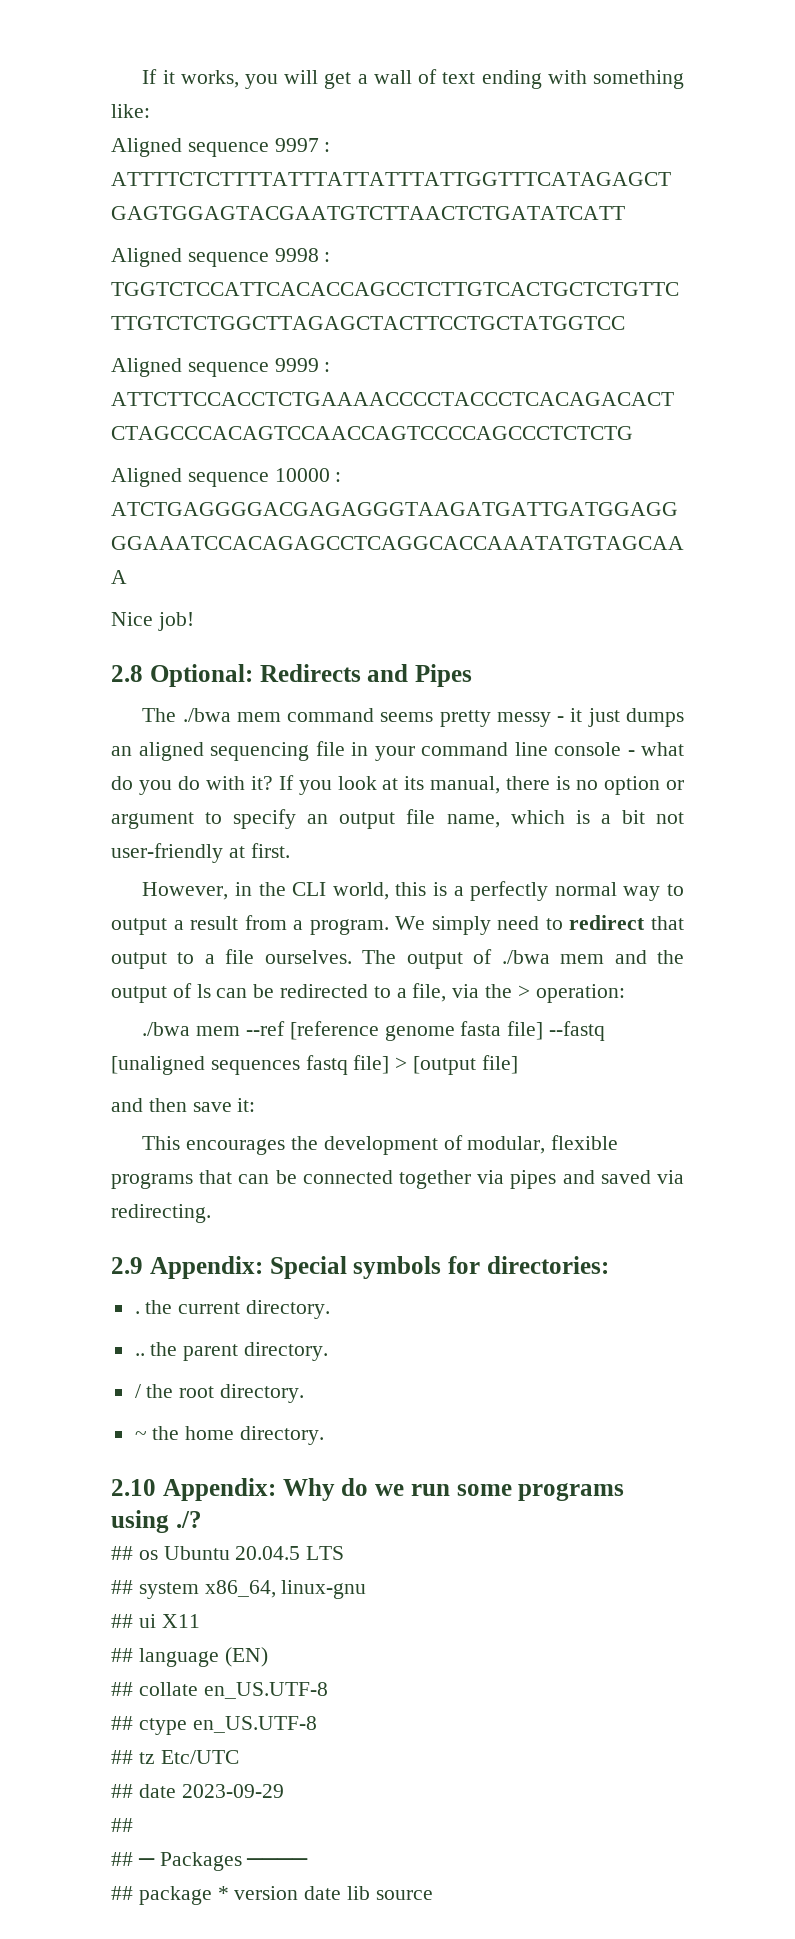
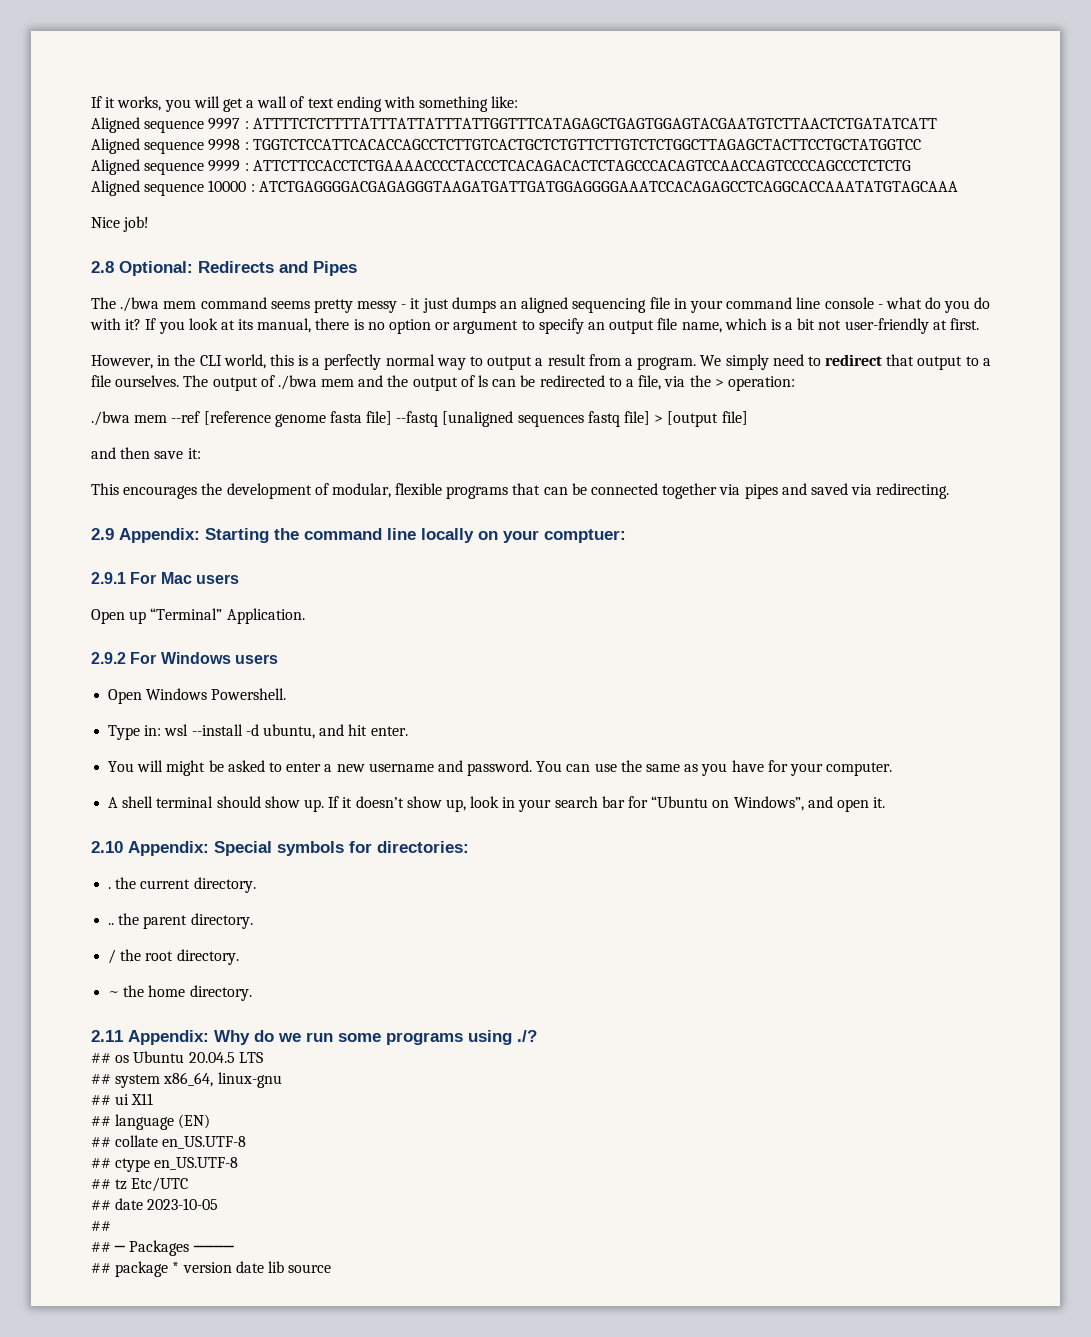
(263, 1267) none -> [205,528,626,543] [91,572,239,584] [91,608,305,624] [91,652,278,664] [108,688,287,704] [108,724,408,740] [108,760,893,776] [108,796,886,812] [91,841,209,856] Starting the command line locally on your comptuer: // 2.9.1 For Mac users // Open up “Terminal” Application. // 2.9.2 For Windows users // Open Windows Powershell. // Type in: wsl --install -d ubuntu, and hit enter. // You will might be asked to enter a new username and password. You can use the same as you have for your computer. // A shell terminal should show up. If it doesn’t show up, look in your search bar for “Ubuntu on Windows”, and open it. // 2.10 Appendix:
[111,1479,156,1496] 2.10 -> [91,1030,123,1042] 2.11
[181,1784,284,1798] 2023-09-29 -> [147,1198,219,1210] 2023-10-05

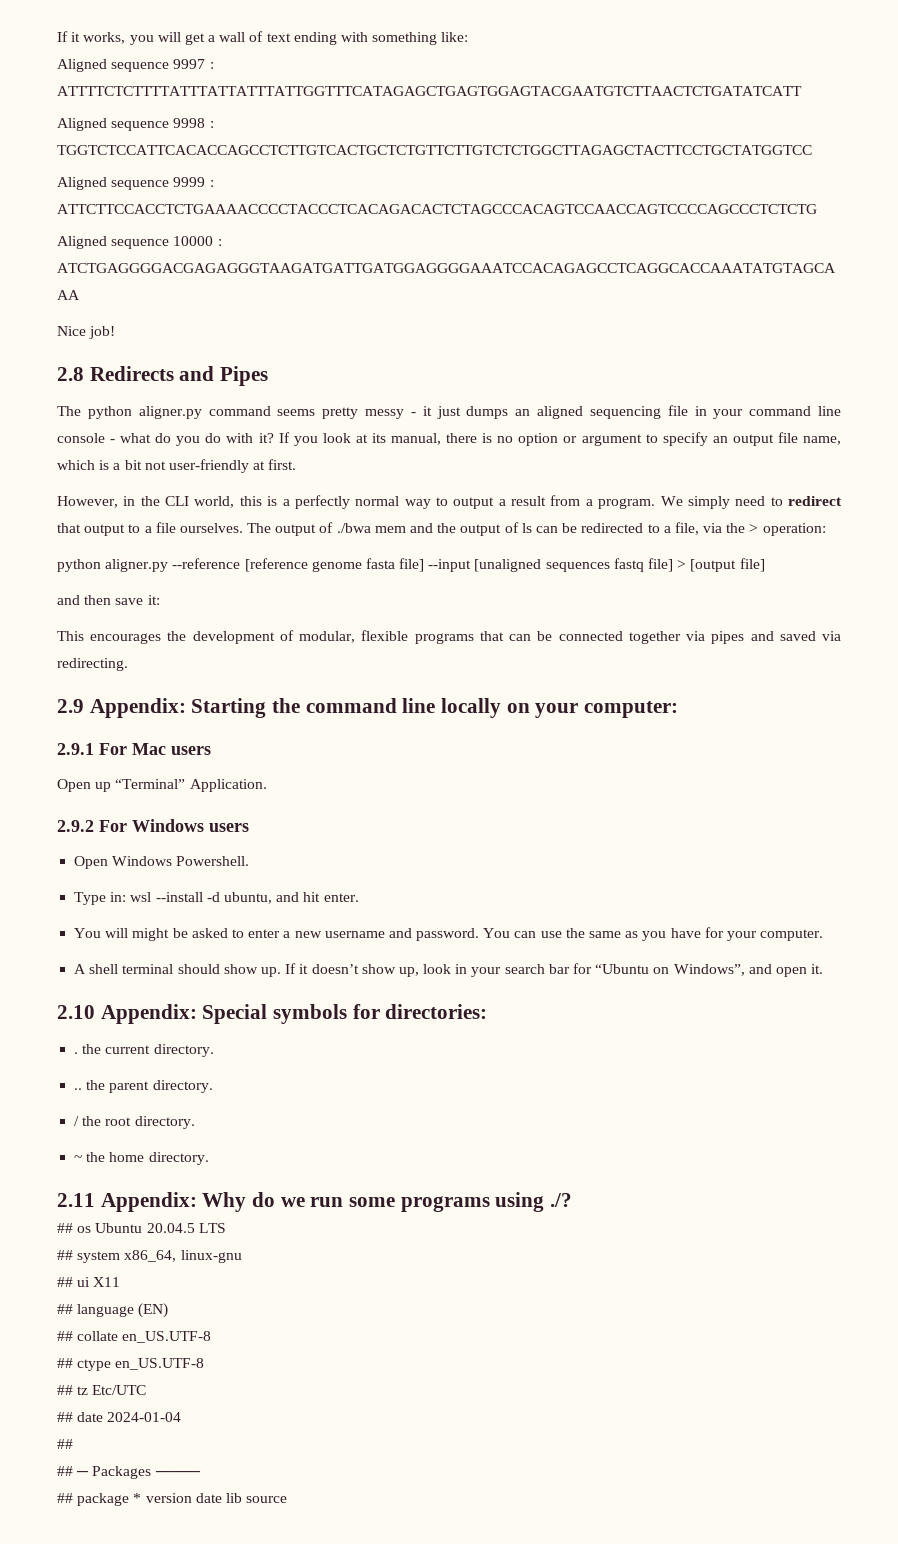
[119,261,193,276] Optional: -> (84, 374) none
[120,297,197,312] ./bwa mem -> [87,406,202,419] python aligner.py
[91,411,201,426] ./bwa mem --ref -> [57,558,241,572] python aligner.py --reference
[396,411,439,427] --fastq -> [428,559,472,572] --input
[544,529,626,543] comptuer: -> [584,701,679,718] computer:
[147,1198,219,1210] 2023-10-05 -> [107,1412,182,1422] 2024-01-04

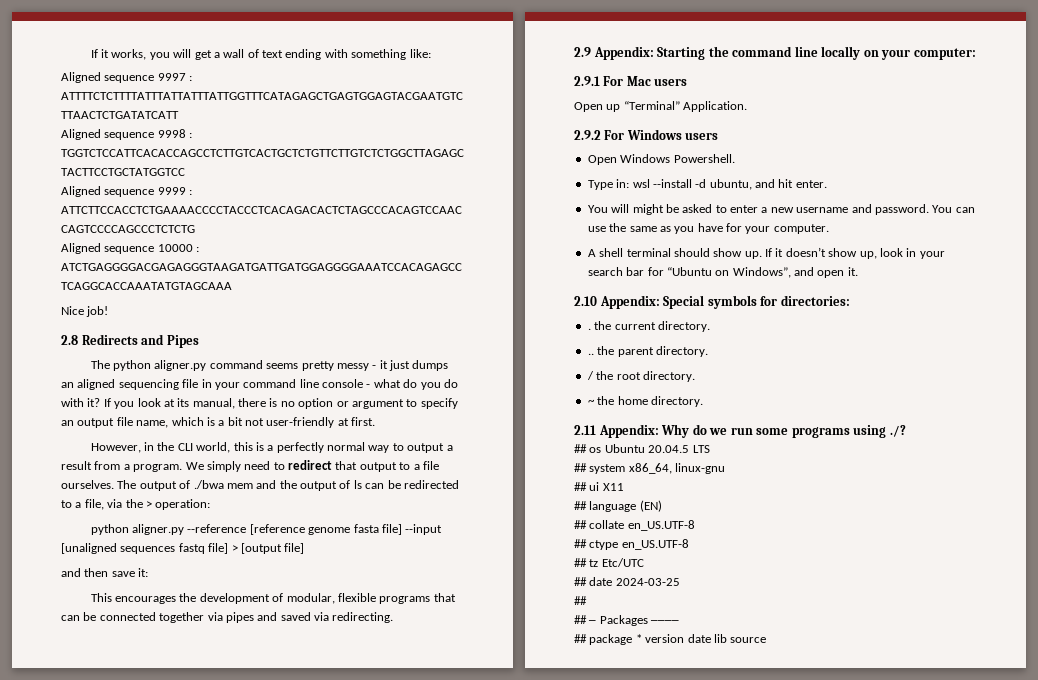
[107,1412,182,1422] 2024-01-04 -> [615,578,680,586] 2024-03-25

